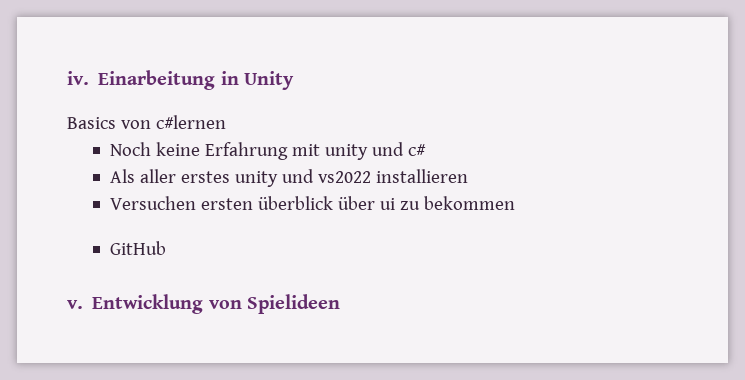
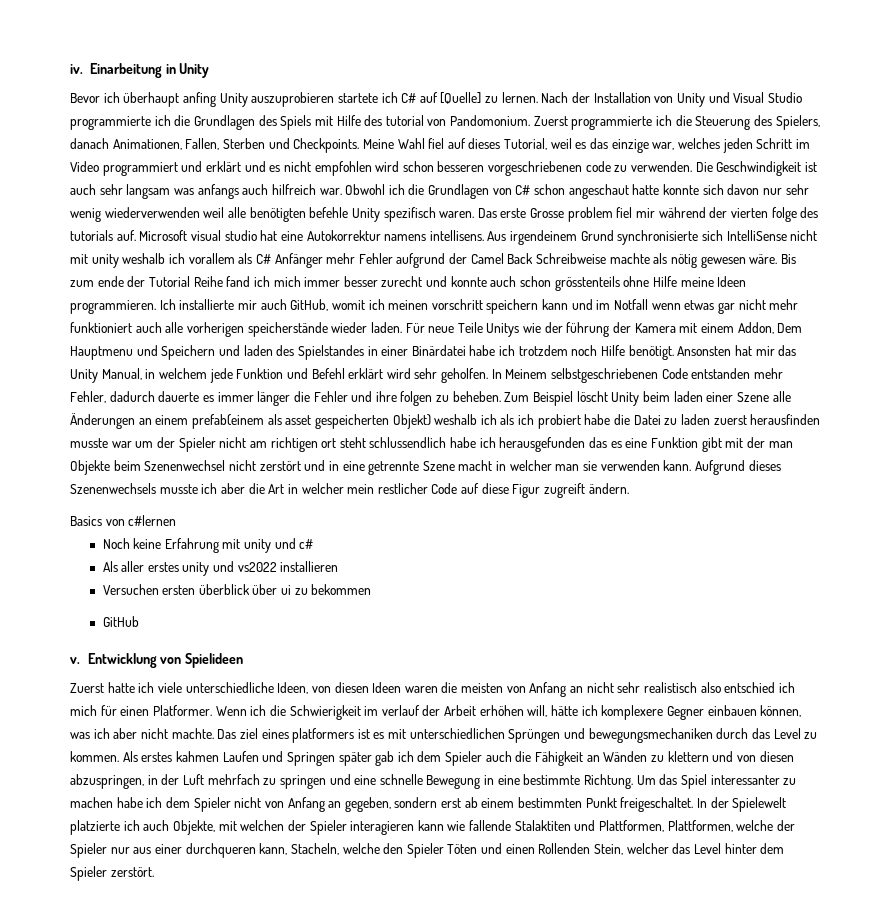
(295, 80) none -> [70,92,802,107] [70,115,820,130] [70,138,810,153] [70,161,817,176] [70,184,809,199] [70,207,819,222] [70,230,818,245] [70,253,796,268] [70,276,747,291] [70,299,799,314] [70,322,803,337] [70,345,797,360] [70,368,783,383] [70,391,791,406] [70,412,821,429] [70,437,793,452] [70,460,781,475] [70,483,629,498] // Bevor ich überhaupt anfing Unity auszuprobieren startete ich C# auf [Quelle] zu lernen. Nach der Installation von Unity und Visual Studio programmierte ich die Grundlagen des Spiels mit Hilfe des tutorial von Pandomonium. Zuerst programmierte ich die Steuerung des Spielers, danach Animationen, Fallen, Sterben und Checkpoints. Meine Wahl fiel auf dieses Tutorial, weil es das einzige war, welches jeden Schritt im Video programmiert und erklärt und es nicht empfohlen wird schon besseren vorgeschriebenen code zu verwenden. Die Geschwindigkeit ist auch sehr langsam was anfangs auch hilfreich war. Obwohl ich die Grundlagen von C# schon angeschaut hatte konnte sich davon nur sehr wenig wiederverwenden weil alle benötigten befehle Unity spezifisch waren. Das erste Grosse problem fiel mir während der vierten folge des tutorials auf. Microsoft visual studio hat eine Autokorrektur namens intellisens. Aus irgendeinem Grund synchronisierte sich IntelliSense nicht mit unity weshalb ich vorallem als C# Anfänger mehr Fehler aufgrund der Camel Back Schreibweise machte als nötig gewesen wäre. Bis zum ende der Tutorial Reihe fand ich mich immer besser zurecht und konnte auch schon grösstenteils ohne Hilfe meine Ideen programmieren. Ich installierte mir auch GitHub, womit ich meinen vorschritt speichern kann und im Notfall wenn etwas gar nicht mehr funktioniert auch alle vorherigen speicherstände wieder laden. Für neue Teile Unitys wie der führung der Kamera mit einem Addon, Dem Hauptmenu und Speichern und laden des Spielstandes in einer Binärdatei habe ich trotzdem noch Hilfe benötigt. Ansonsten hat mir das Unity Manual, in welchem jede Funktion und Befehl erklärt wird sehr geholfen. In Meinem selbstgeschriebenen Code entstanden mehr Fehler, dadurch dauerte es immer länger die Fehler und ihre folgen zu beheben. Zum Beispiel löscht Unity beim laden einer Szene alle Änderungen an einem prefab(einem als asset gespeicherten Objekt) weshalb ich als ich probiert habe die Datei zu laden zuerst herausfinden musste war um der Spieler nicht am richtigen ort steht schlussendlich habe ich herausgefunden das es eine Funktion gibt mit der man Objekte beim Szenenwechsel nicht zerstört und in eine getrennte Szene macht in welcher man sie verwenden kann. Aufgrund dieses Szenenwechsels musste ich aber die Art in welcher mein restlicher Code auf diese Figur zugreift ändern.
(341, 304) none -> [70,682,795,697] [70,705,802,720] [70,728,818,743] [70,751,794,766] [70,774,797,789] [70,797,787,812] [70,820,795,835] [70,843,785,858] [70,866,154,881] // Zuerst hatte ich viele unterschiedliche Ideen, von diesen Ideen waren die meisten von Anfang an nicht sehr realistisch also entschied ich mich für einen Platformer. Wenn ich die Schwierigkeit im verlauf der Arbeit erhöhen will, hätte ich komplexere Gegner einbauen können, was ich aber nicht machte. Das ziel eines platformers ist es mit unterschiedlichen Sprüngen und bewegungsmechaniken durch das Level zu kommen. Als erstes kahmen Laufen und Springen später gab ich dem Spieler auch die Fähigkeit an Wänden zu klettern und von diesen abzuspringen, in der Luft mehrfach zu springen und eine schnelle Bewegung in eine bestimmte Richtung. Um das Spiel interessanter zu machen habe ich dem Spieler nicht von Anfang an gegeben, sondern erst ab einem bestimmten Punkt freigeschaltet. In der Spielewelt platzierte ich auch Objekte, mit welchen der Spieler interagieren kann wie fallende Stalaktiten und Plattformen, Plattformen, welche der Spieler nur aus einer durchqueren kann, Stacheln, welche den Spieler Töten und einen Rollenden Stein, welcher das Level hinter dem Spieler zerstört.

